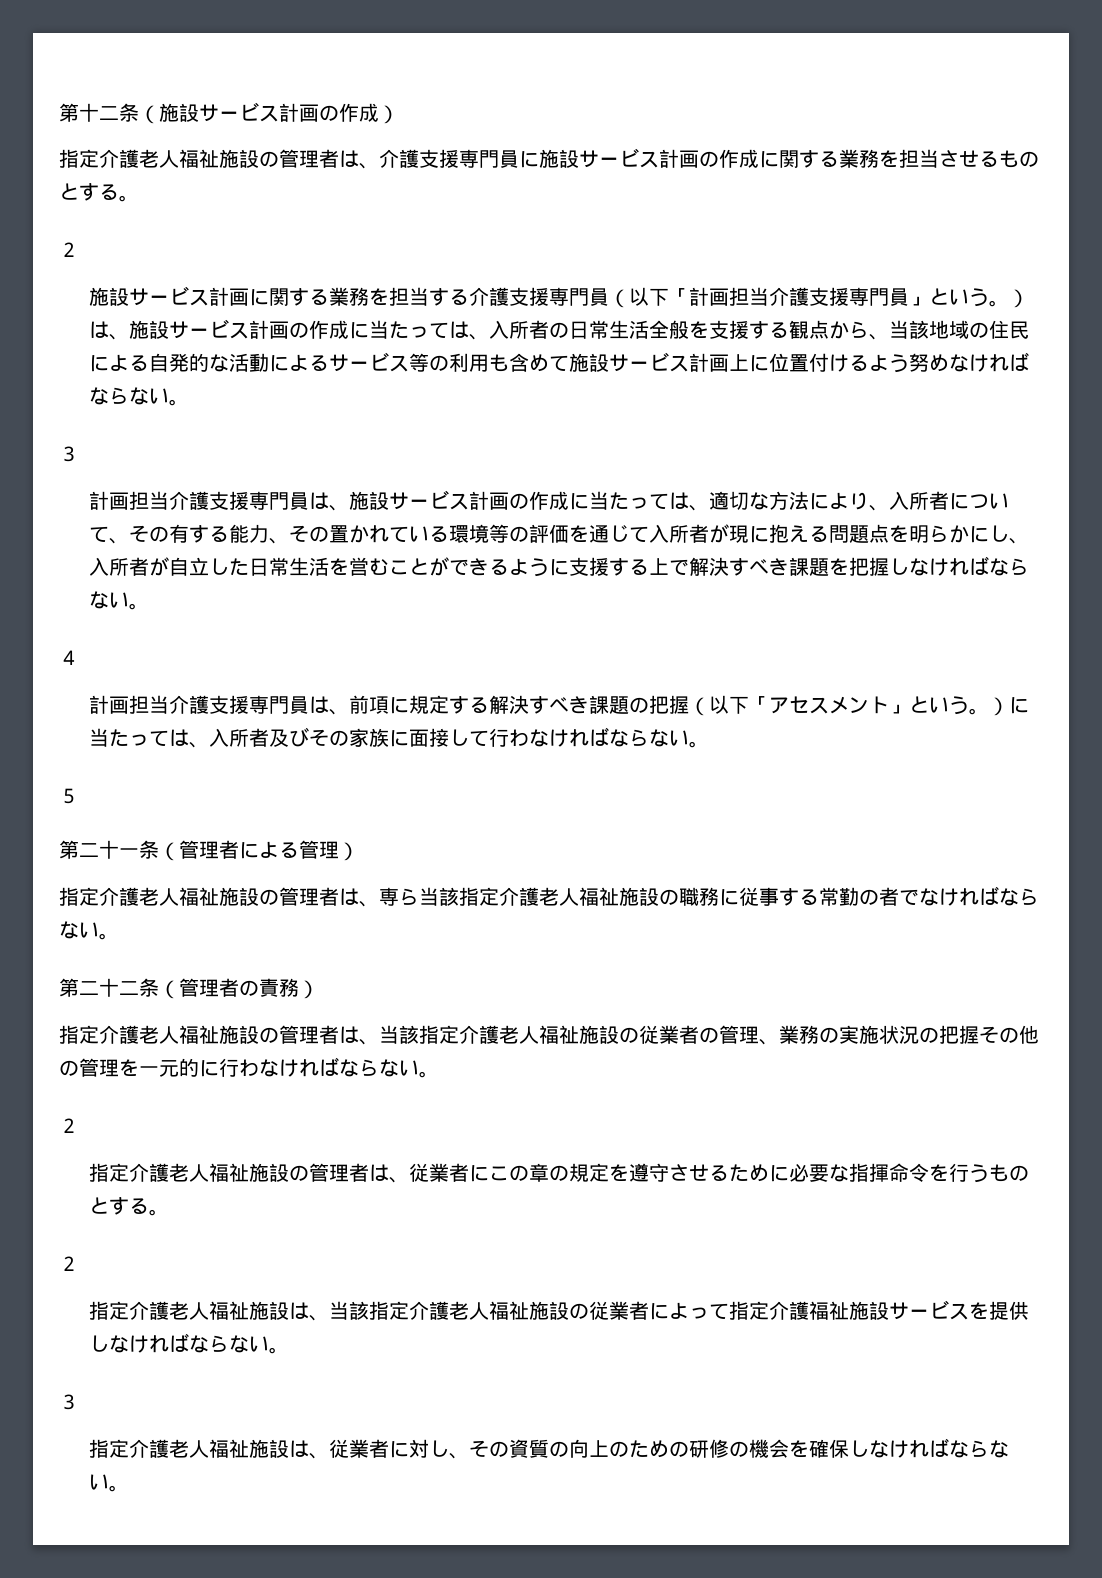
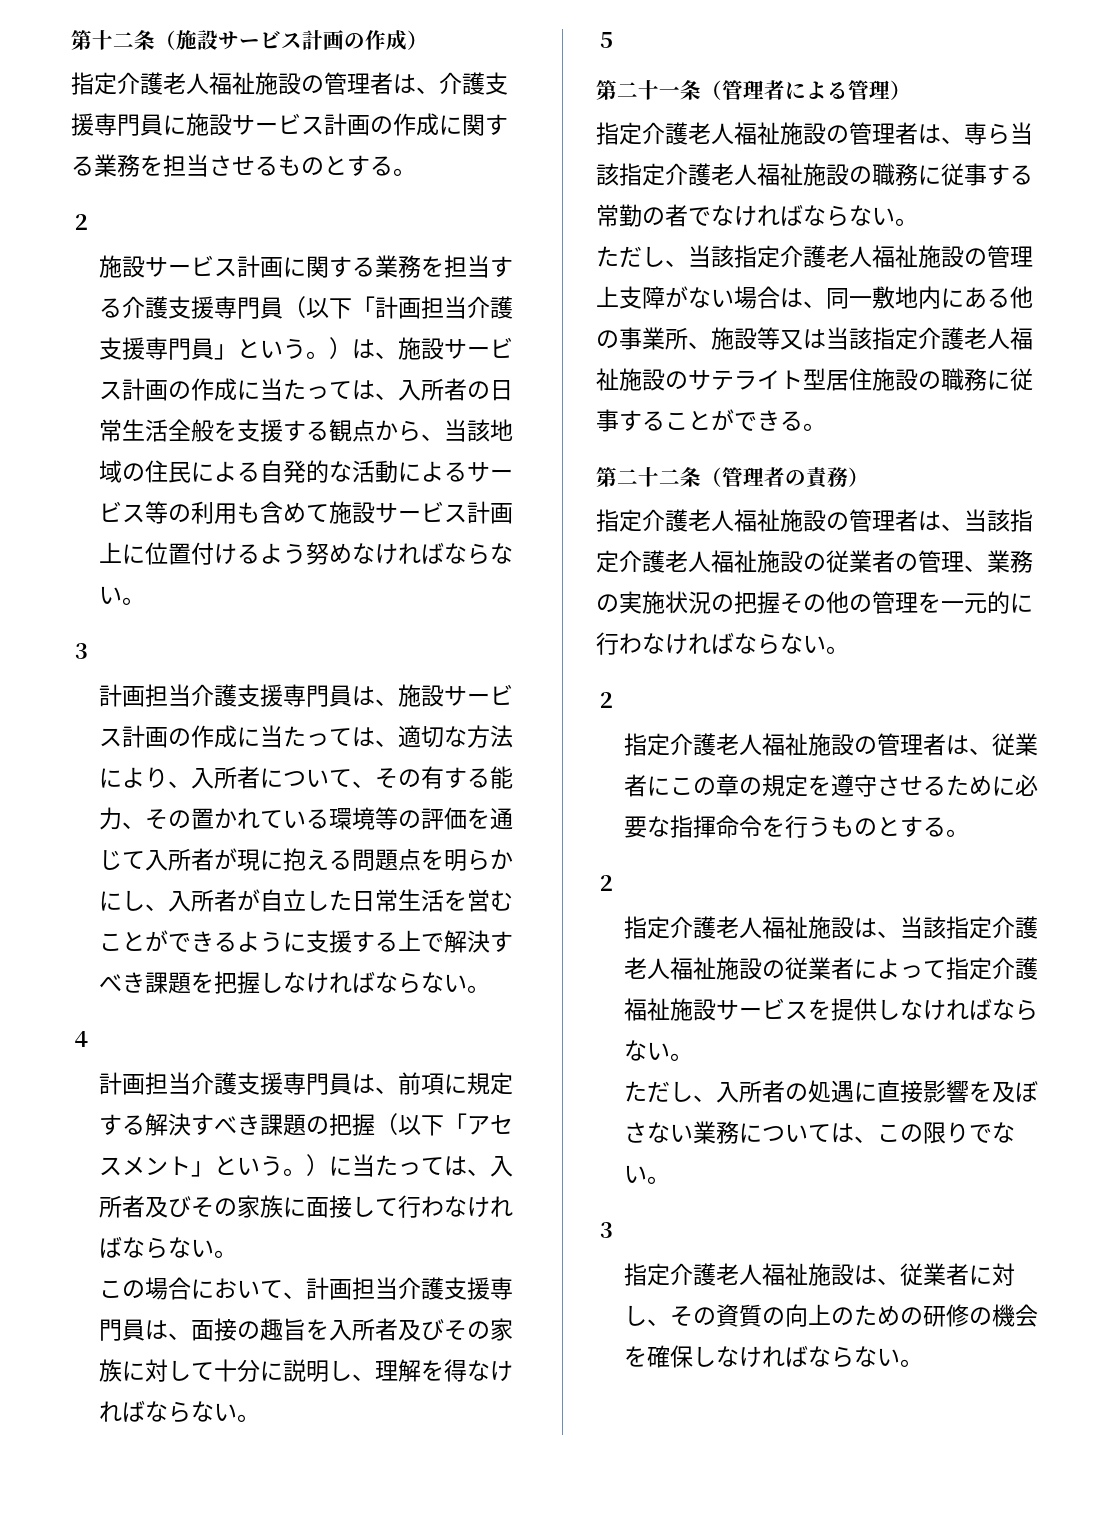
(709, 744) none -> [99,1277,514,1300] [99,1318,514,1341] [99,1359,514,1382] [99,1400,261,1423] // この場合において、計画担当介護支援専門員は、面接の趣旨を入所者及びその家族に対して十分に説明し、理解を得なければならない。
(119, 936) none -> [596,245,1033,268] [596,286,1033,309] [596,327,1033,350] [596,368,1033,391] [596,409,826,432] // ただし、当該指定介護老人福祉施設の管理上支障がない場合は、同一敷地内にある他の事業所、施設等又は当該指定介護老人福祉施設のサテライト型居住施設の職務に従事することができる。
(289, 1350) none -> [624,1080,1039,1103] [624,1121,1016,1144] [624,1165,671,1184] // ただし、入所者の処遇に直接影響を及ぼさない業務については、この限りでない。

